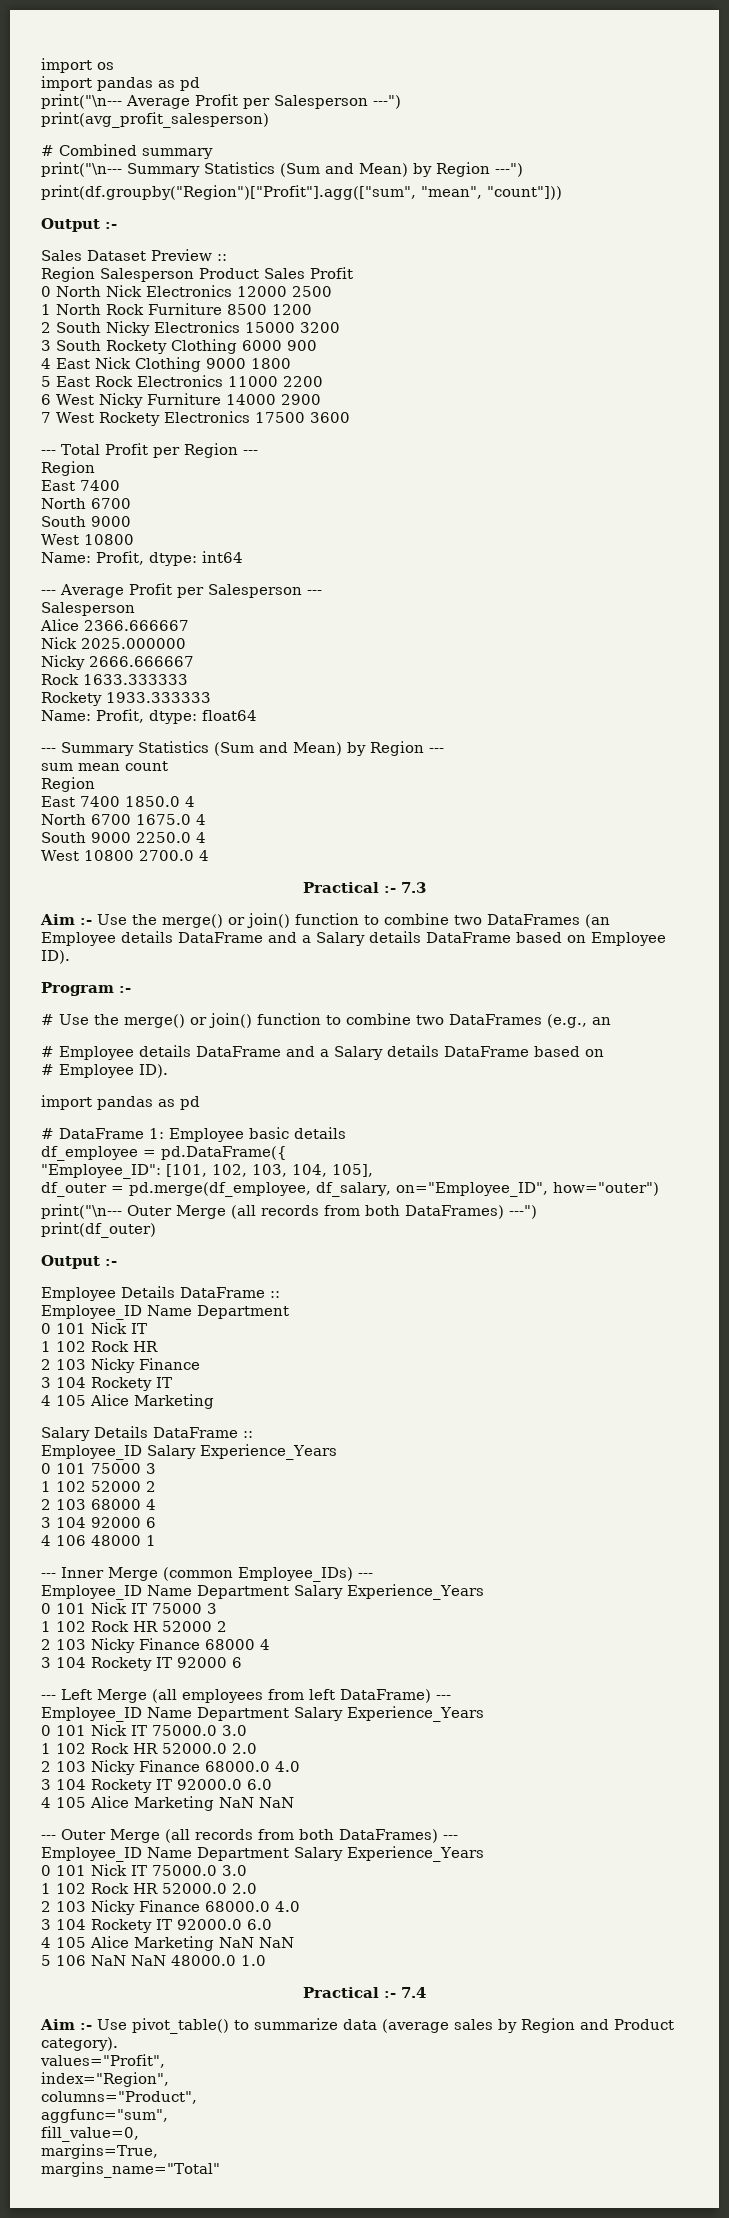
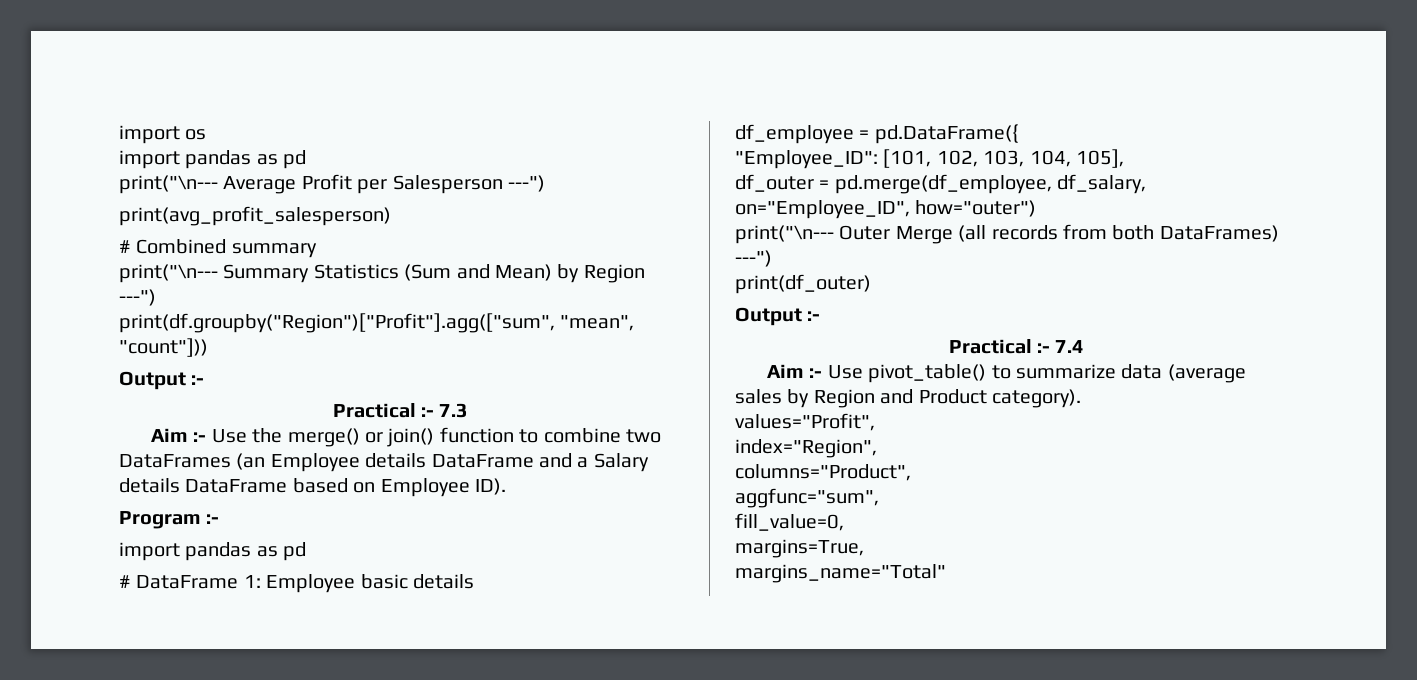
[41,249,227,261] [41,267,353,282] [41,285,332,297] [41,303,312,315] [41,321,340,336] [41,339,317,354] [41,357,291,372] [41,375,323,387] [41,393,321,408] [41,411,350,426] [41,443,258,458] [41,461,95,476] [41,480,120,491] [41,498,131,509] [41,516,131,527] [41,534,134,545] [41,551,243,566] [41,583,322,598] [41,602,135,616] [40,619,189,631] [41,637,186,649] [41,655,194,670] [41,674,188,685] [41,692,211,706] [41,709,257,724] [41,741,444,756] [41,761,168,771] [41,777,95,792] [41,796,195,807] [41,814,206,825] [41,832,206,843] [41,850,209,861] // Sales Dataset Preview :: // Region Salesperson Product Sales Profit // 0 North Nick Electronics 12000 2500 // 1 North Rock Furniture 8500 1200 // 2 South Nicky Electronics 15000 3200 // 3 South Rockety Clothing 6000 900 // 4 East Nick Clothing 9000 1800 // 5 East Rock Electronics 11000 2200 // 6 West Nicky Furniture 14000 2900 // 7 West Rockety Electronics 17500 3600 // --- Total Profit per Region --- // Region // East 7400 // North 6700 // South 9000 // West 10800 // Name: Profit, dtype: int64 // --- Average Profit per Salesperson --- // Salesperson // Alice 2366.666667 // Nick 2025.000000 // Nicky 2666.666667 // Rock 1633.333333 // Rockety 1933.333333 // Name: Profit, dtype: float64 // --- Summary Statistics (Sum and Mean) by Region --- // sum mean count // Region // East 7400 1850.0 4 // North 6700 1675.0 4 // South 9000 2250.0 4 // West 10800 2700.0 4 -> (205, 380) none
[41,1013,611,1028] [41,1045,604,1060] [41,1064,168,1078] // # Use the merge() or join() function to combine two DataFrames (e.g., an // # Employee details DataFrame and a Salary details DataFrame based on // # Employee ID). -> (220, 519) none
[41,1286,280,1301] [41,1305,289,1320] [41,1322,147,1334] [41,1341,158,1352] [41,1358,200,1373] [41,1377,172,1391] [41,1394,214,1409] [41,1426,253,1441] [41,1444,337,1460] [41,1463,156,1474] [41,1481,156,1492] [41,1499,156,1510] [41,1517,156,1528] [41,1535,156,1546] [41,1567,373,1582] [41,1584,484,1600] [41,1602,217,1614] [41,1621,227,1632] [41,1638,270,1653] [41,1657,242,1671] [41,1689,451,1703] [41,1706,484,1722] [41,1724,247,1736] [41,1743,257,1754] [41,1760,300,1775] [41,1779,272,1793] [41,1796,294,1811] [41,1829,458,1843] [41,1846,484,1862] [41,1864,247,1876] [41,1883,257,1894] [41,1900,300,1915] [41,1919,272,1933] [41,1936,294,1951] [41,1955,266,1966] // Employee Details DataFrame :: // Employee_ID Name Department // 0 101 Nick IT // 1 102 Rock HR // 2 103 Nicky Finance // 3 104 Rockety IT // 4 105 Alice Marketing // Salary Details DataFrame :: // Employee_ID Salary Experience_Years // 0 101 75000 3 // 1 102 52000 2 // 2 103 68000 4 // 3 104 92000 6 // 4 106 48000 1 // --- Inner Merge (common Employee_IDs) --- // Employee_ID Name Department Salary Experience_Years // 0 101 Nick IT 75000 3 // 1 102 Rock HR 52000 2 // 2 103 Nicky Finance 68000 4 // 3 104 Rockety IT 92000 6 // --- Left Merge (all employees from left DataFrame) --- // Employee_ID Name Department Salary Experience_Years // 0 101 Nick IT 75000.0 3.0 // 1 102 Rock HR 52000.0 2.0 // 2 103 Nicky Finance 68000.0 4.0 // 3 104 Rockety IT 92000.0 6.0 // 4 105 Alice Marketing NaN NaN // --- Outer Merge (all records from both DataFrames) --- // Employee_ID Name Department Salary Experience_Years // 0 101 Nick IT 75000.0 3.0 // 1 102 Rock HR 52000.0 2.0 // 2 103 Nicky Finance 68000.0 4.0 // 3 104 Rockety IT 92000.0 6.0 // 4 105 Alice Marketing NaN NaN // 5 106 NaN NaN 48000.0 1.0 -> (821, 316) none

